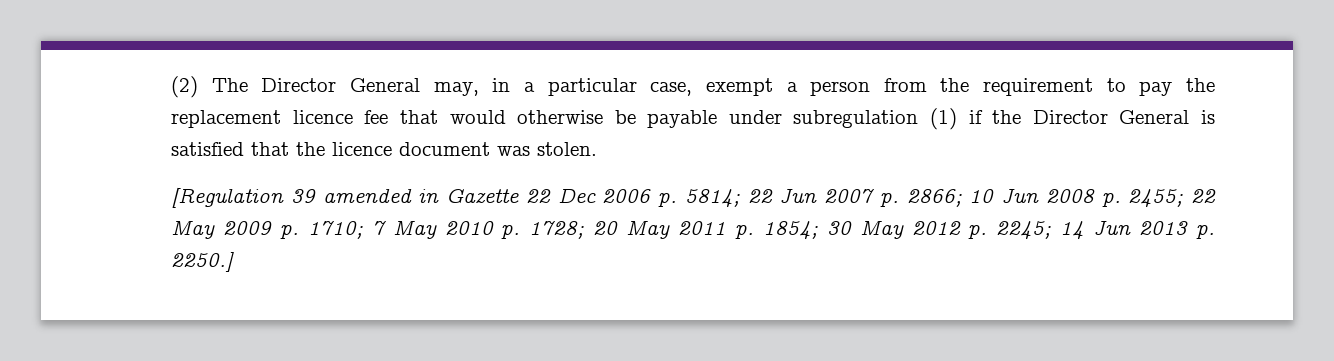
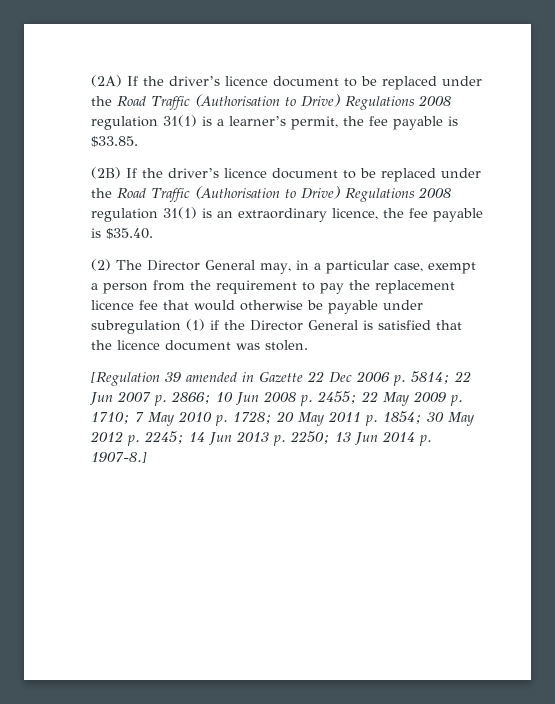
(171, 87) none -> [90,75,482,90] [90,94,451,110] [90,115,458,130] [90,136,138,147] [90,167,481,182] [90,186,451,202] [90,207,483,222] [90,228,153,239] (2A) If the driver’s licence document to be replaced under the Road Traffic (Authorisation to Drive) Regulations 2008 regulation 31(1) is a learner’s permit, the fee payable is $33.85. // (2B) If the driver’s licence document to be replaced under the Road Traffic (Authorisation to Drive) Regulations 2008 regulation 31(1) is an extraordinary licence, the fee payable is $35.40. //
[171,251,235,272] 2250.] -> [289,431,432,446] [90,452,147,463] 2250; 13 Jun 2014 p. 1907-8.]

